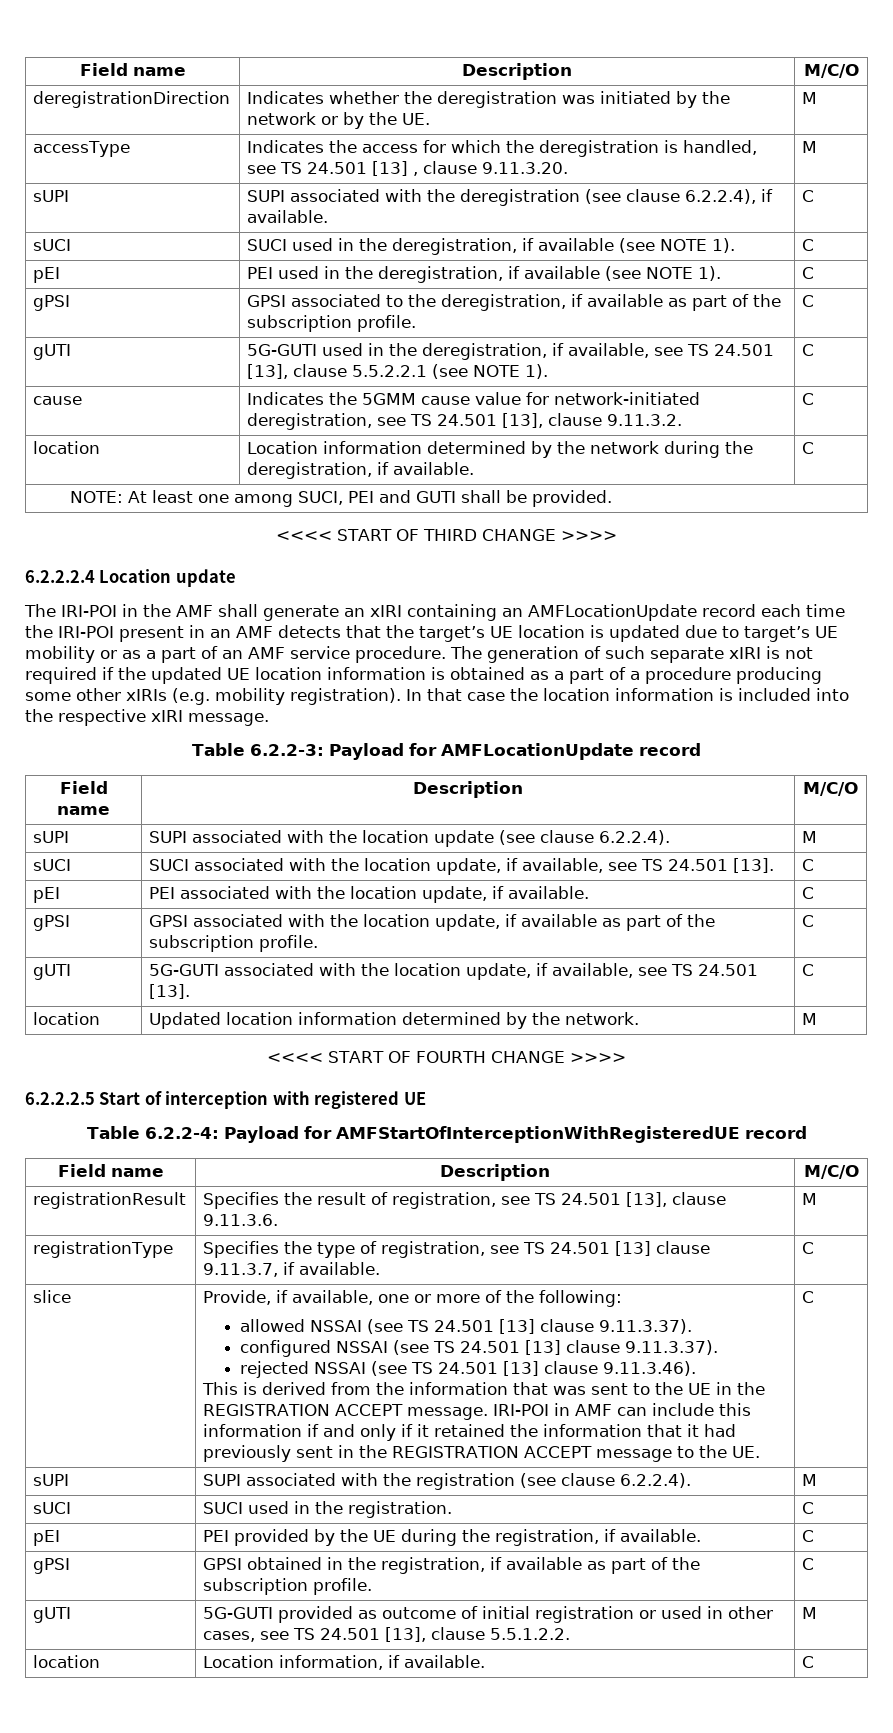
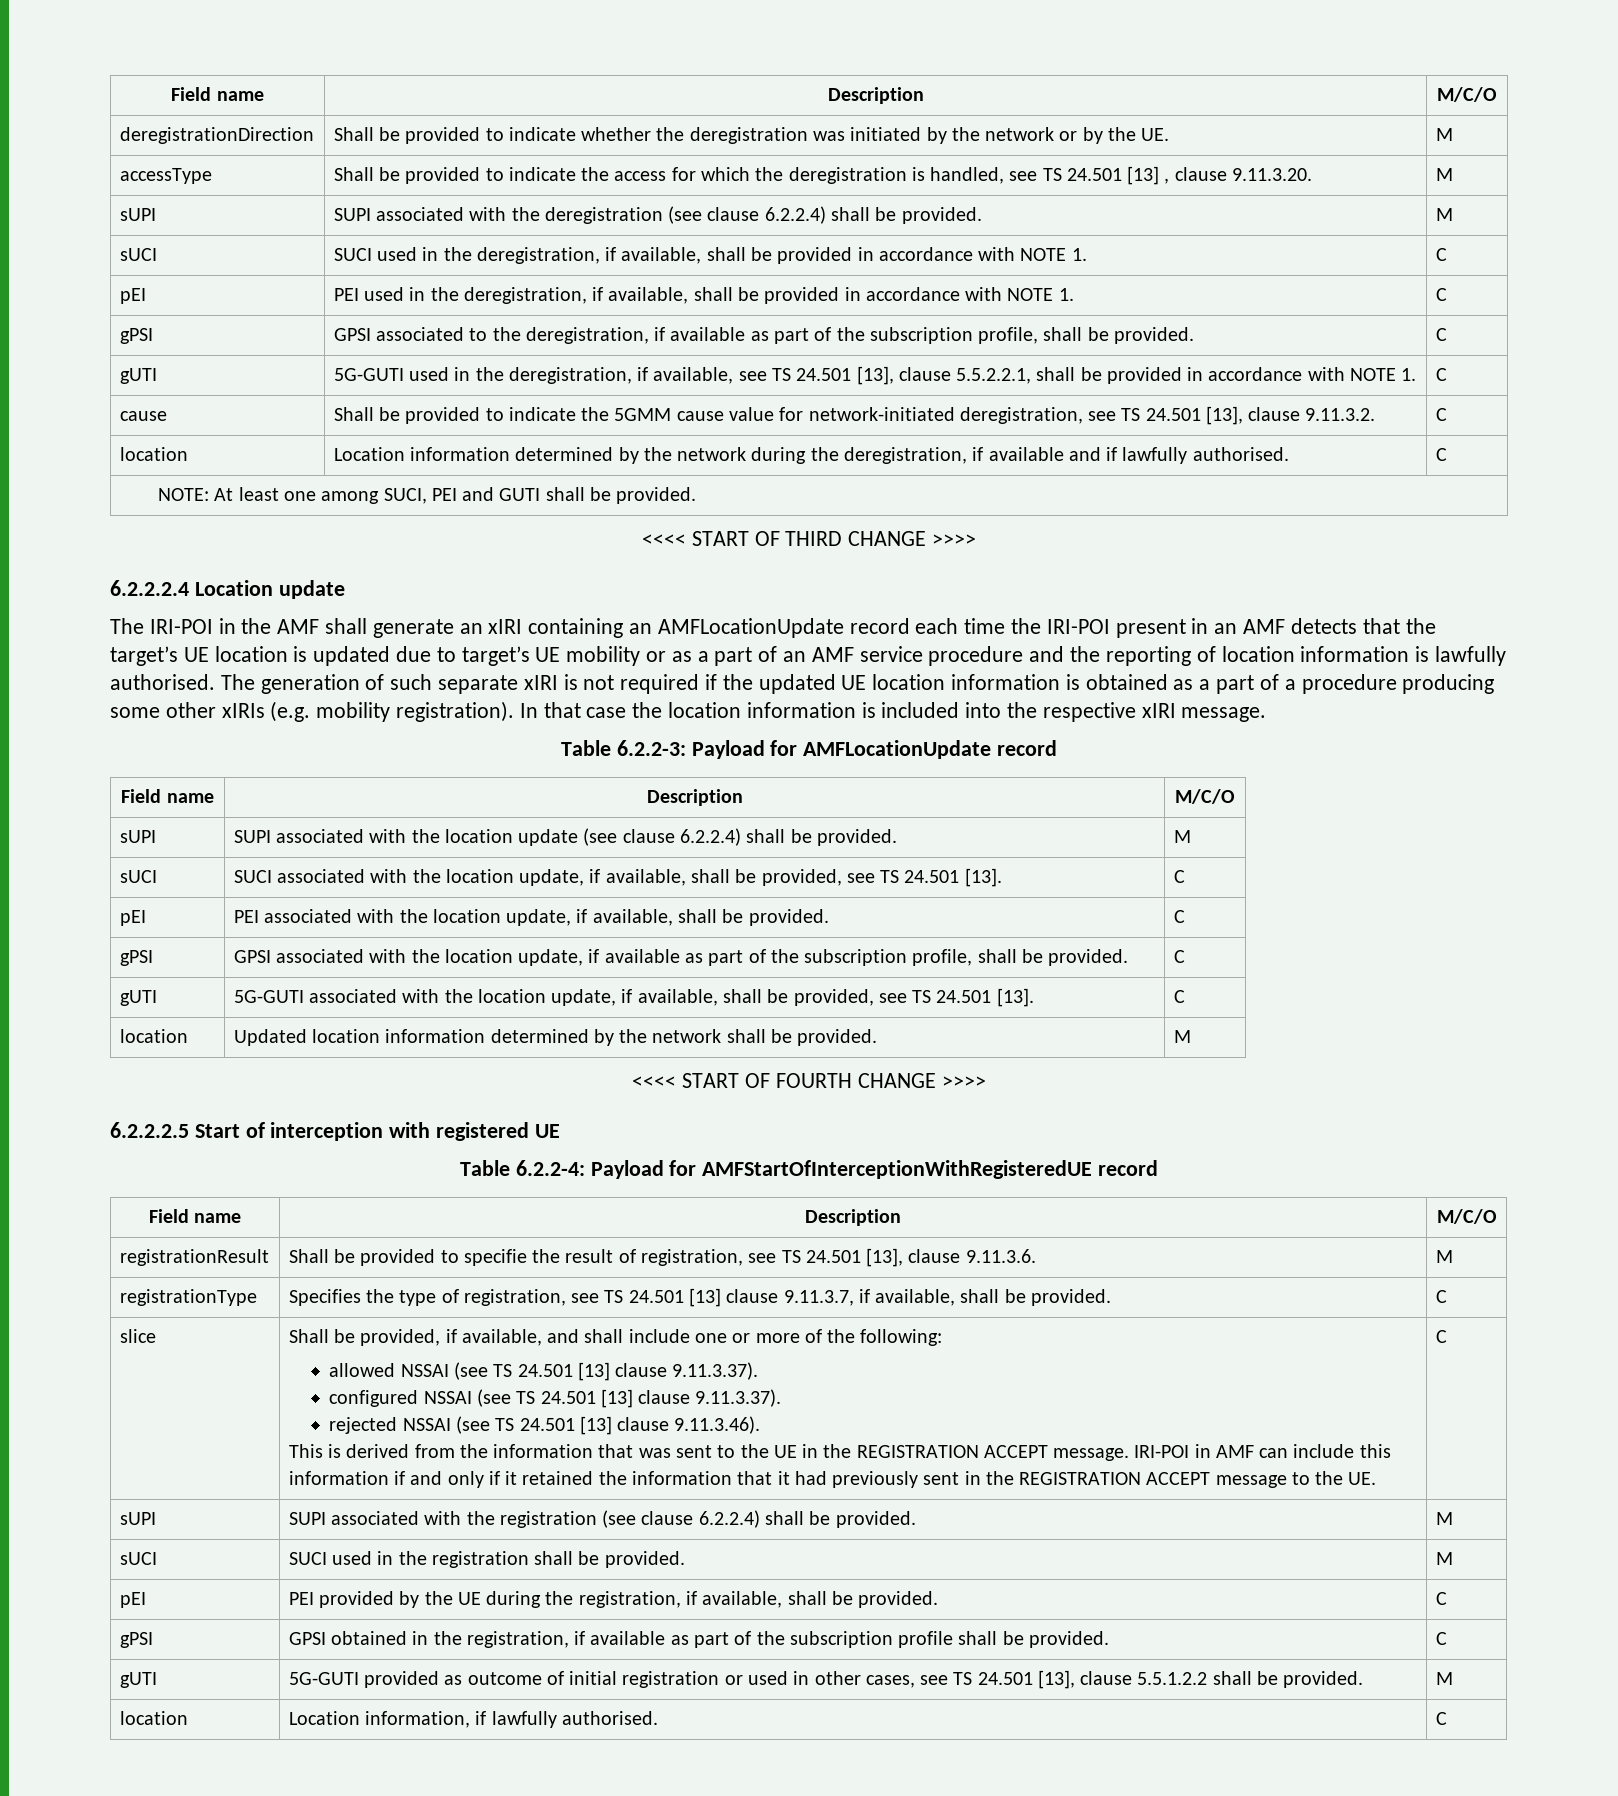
[247,91,325,104] Indicates -> [333,127,576,144] Shall be provided to indicate
[247,140,325,153] Indicates -> [333,167,576,184] Shall be provided to indicate
[685,189,774,204] [247,210,329,223] [802,190,815,202] 6.2.2.4), if available. | C -> [764,206,982,224] [1435,208,1453,221] 6.2.2.4) shall be provided. | M
[538,238,736,253] available (see NOTE 1). -> [621,247,1087,264] available, shall be provided in accordance with NOTE 1.
[524,266,722,281] available (see NOTE 1). -> [608,287,1074,304] available, shall be provided in accordance with NOTE 1.
[357,315,417,332] profile. -> [978,327,1194,344] profile, shall be provided.
[352,364,549,379] [802,344,815,356] [33,396,83,405] [247,392,325,405] 5.5.2.2.1 (see NOTE 1). | C // cause | Indicates -> [956,367,1417,384] [1435,368,1447,381] [119,411,167,421] [333,407,576,424] 5.5.2.2.1, shall be provided in accordance with NOTE 1. | C // cause | Shall be provided to indicate
[393,462,475,475] available. -> [988,447,1289,464] available and if lawfully authorised.
[355,646,446,663] procedure. -> [928,646,1506,666] [110,674,215,690] procedure and the reporting of location information is lawfully authorised.
[599,830,671,845] 6.2.2.4). -> [679,828,897,846] 6.2.2.4) shall be provided.
(604, 865) none -> [690,869,842,886] shall be provided,
[508,886,590,899] available. -> [592,909,829,926] available, shall be provided.
[259,935,319,952] profile. -> [912,949,1129,966] profile, shall be provided.
(634, 970) none -> [722,989,874,1006] shall be provided,
[565,1012,640,1025] network. -> [652,1029,878,1046] network shall be provided.
[203,1192,280,1209] Specifies -> [288,1249,527,1266] Shall be provided to specifie
[299,1262,381,1275] [802,1242,815,1254] [33,1290,72,1303] [203,1290,374,1305] available. | C // slice | Provide, if available, -> [875,1289,1111,1306] [1435,1290,1447,1303] [119,1329,156,1343] [288,1329,690,1346] available, shall be provided. | C // slice | Shall be provided, if available, and shall include
[620,1473,692,1488] [802,1474,818,1486] [33,1502,72,1514] [203,1501,453,1518] [802,1502,815,1514] 6.2.2.4). | M // sUCI | SUCI used in the registration. | C -> [698,1510,916,1528] [1435,1512,1453,1525] [119,1552,157,1565] [288,1551,685,1568] [1435,1552,1453,1565] 6.2.2.4) shall be provided. | M // sUCI | SUCI used in the registration shall be provided. | M
[620,1529,702,1542] available. -> [702,1591,939,1608] available, shall be provided.
[313,1578,373,1595] profile. -> [898,1631,1109,1648] profile shall be provided.
[490,1628,571,1640] 5.5.1.2.2. -> [1137,1671,1364,1688] 5.5.1.2.2 shall be provided.
[404,1655,486,1668] available. -> [491,1711,658,1728] lawfully authorised.

